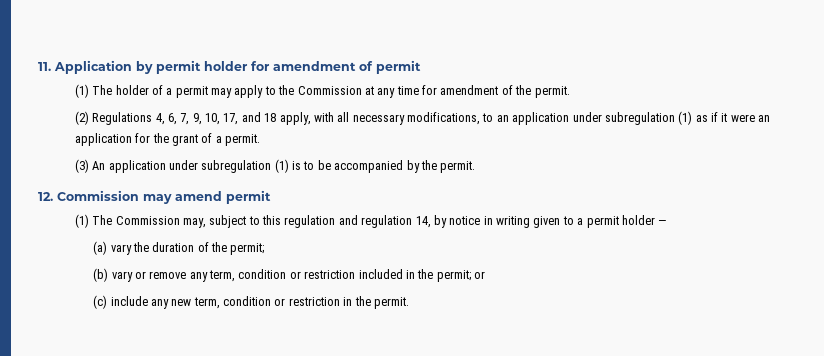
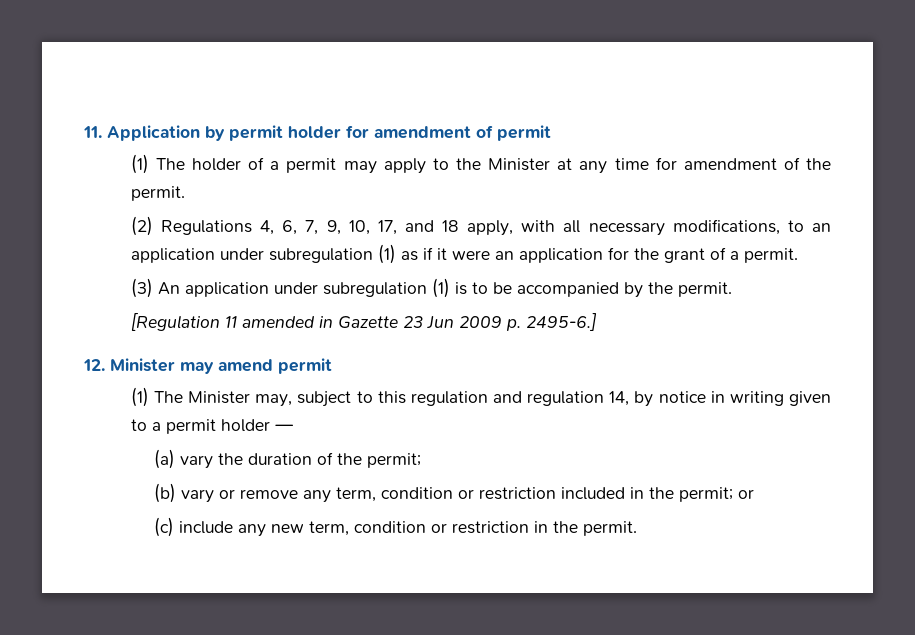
[297,86,362,95] Commission -> [488,158,551,171] Minister
(476, 167) none -> [130,313,597,331] // [Regulation 11 amended in Gazette 23 Jun 2009 p. 2495-6.]
[57,190,139,201] Commission -> [110,358,175,372] Minister
[115,216,180,225] Commission -> [188,391,251,404] Minister

